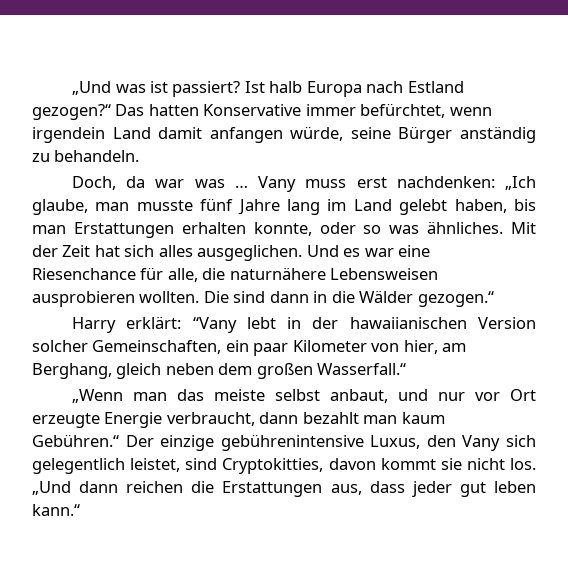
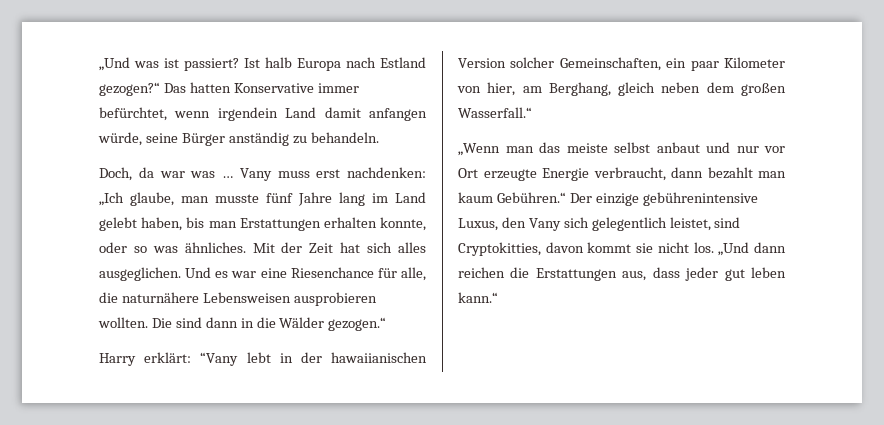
[330,389,389,403] anbaut, -> [656,142,700,153] anbaut

